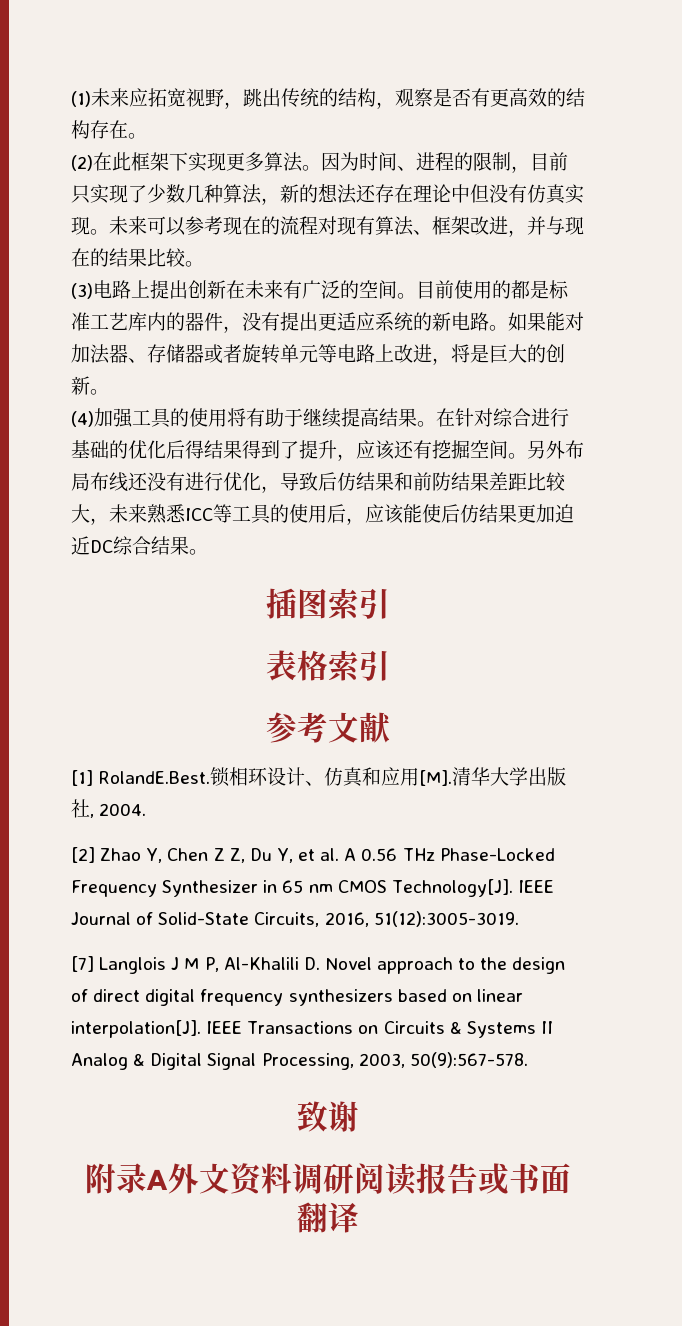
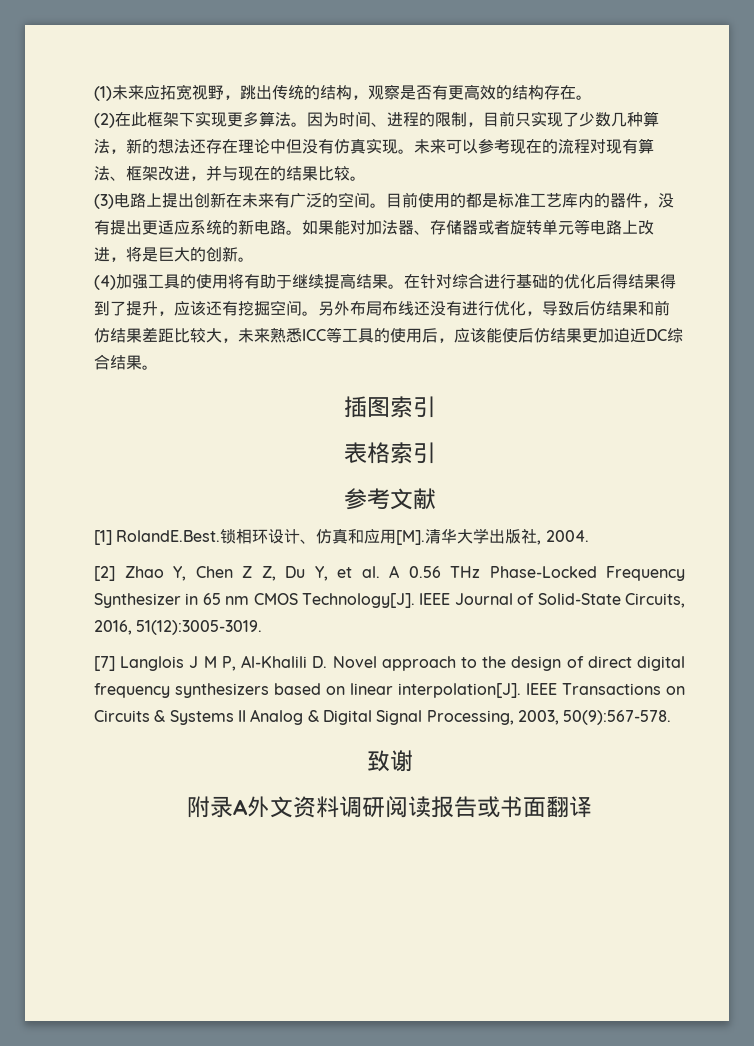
[432,472,451,491] 防 -> [94,328,110,343] 仿

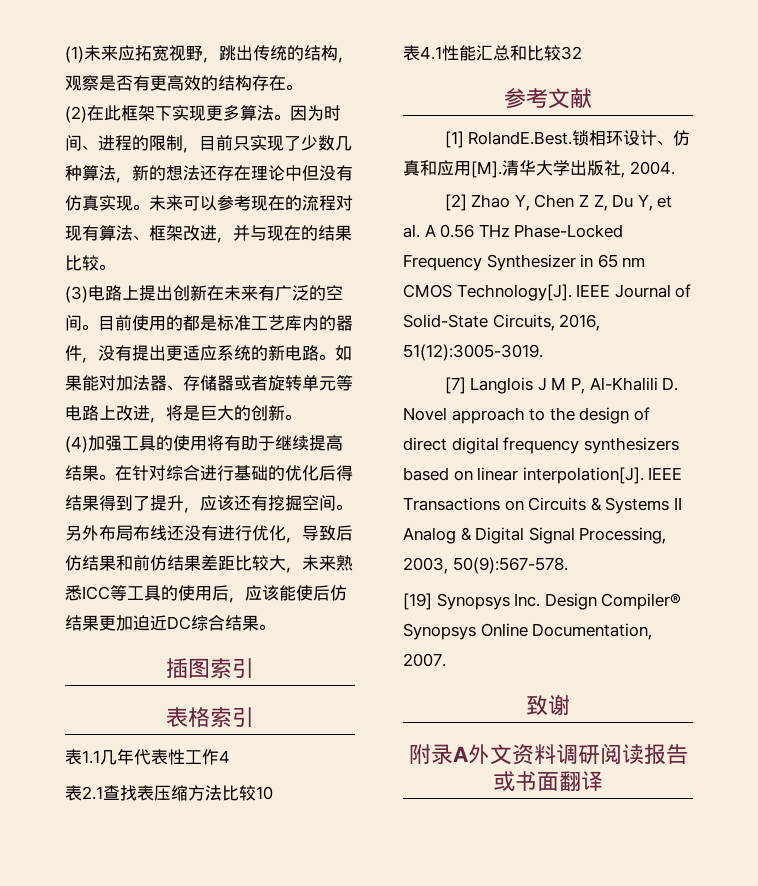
(436, 453) none -> [65,748,230,765] [65,785,273,801] [403,45,582,61] // 表1.1几年代表性工作4 // 表2.1查找表压缩方法比较10 // 表4.1性能汇总和比较32
(672, 717) none -> [403,593,682,610] [403,623,653,640] [403,653,446,667] // [19] Synopsys Inc. Design Compiler® Synopsys Online Documentation, 2007.

